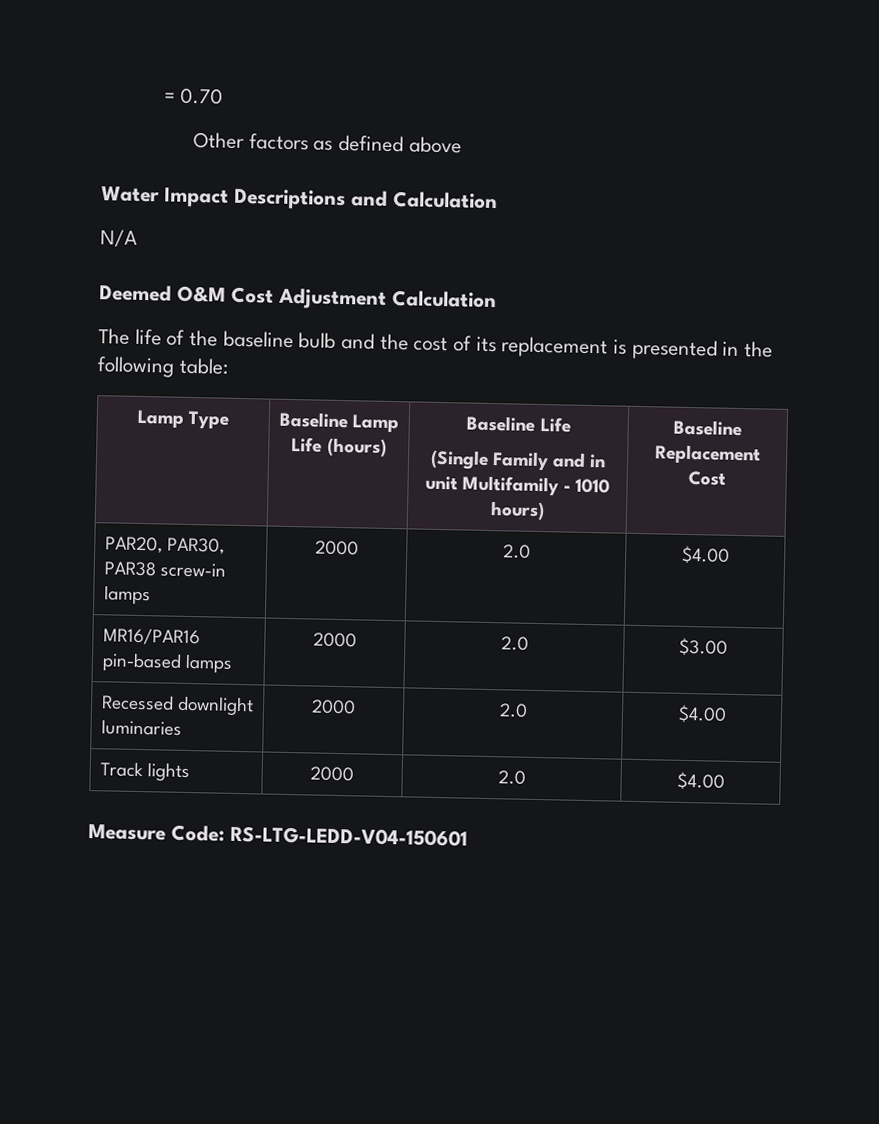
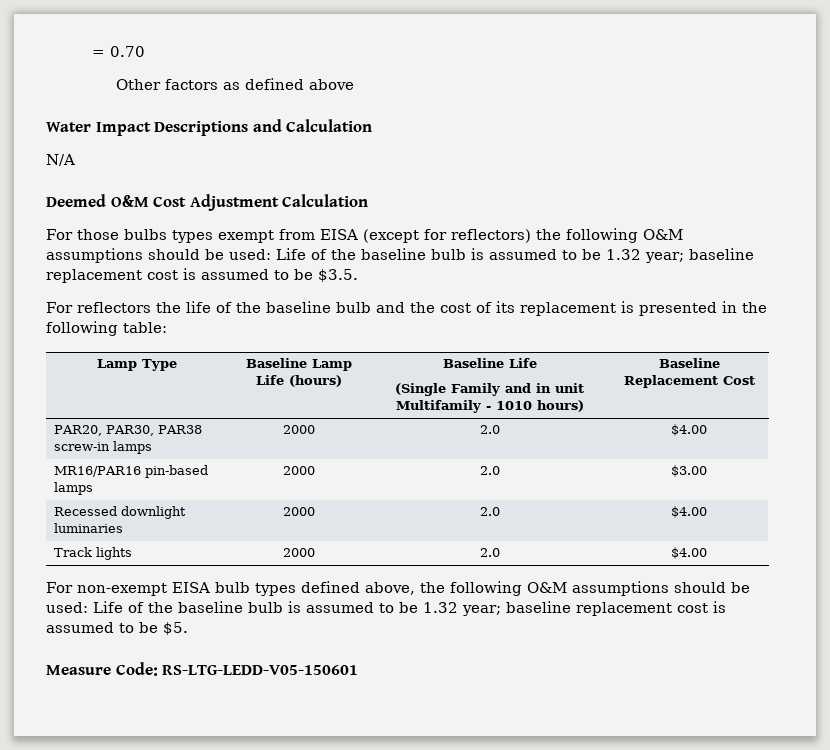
[98,328,130,345] The -> [46,228,683,243] [46,248,754,263] [46,268,358,283] [46,302,181,313] For those bulbs types exempt from EISA (except for reflectors) the following O&M assumptions should be used: Life of the baseline bulb is assumed to be 1.32 year; baseline replacement cost is assumed to be $3.5. // For reflectors the
(725, 780) none -> [46,581,750,596] [46,601,726,616] [46,622,188,635] // For non-exempt EISA bulb types defined above, the following O&M assumptions should be used: Life of the baseline bulb is assumed to be 1.32 year; baseline replacement cost is assumed to be $5.
[230,825,468,847] RS-LTG-LEDD-V04-150601 -> [162,665,359,675] RS-LTG-LEDD-V05-150601

